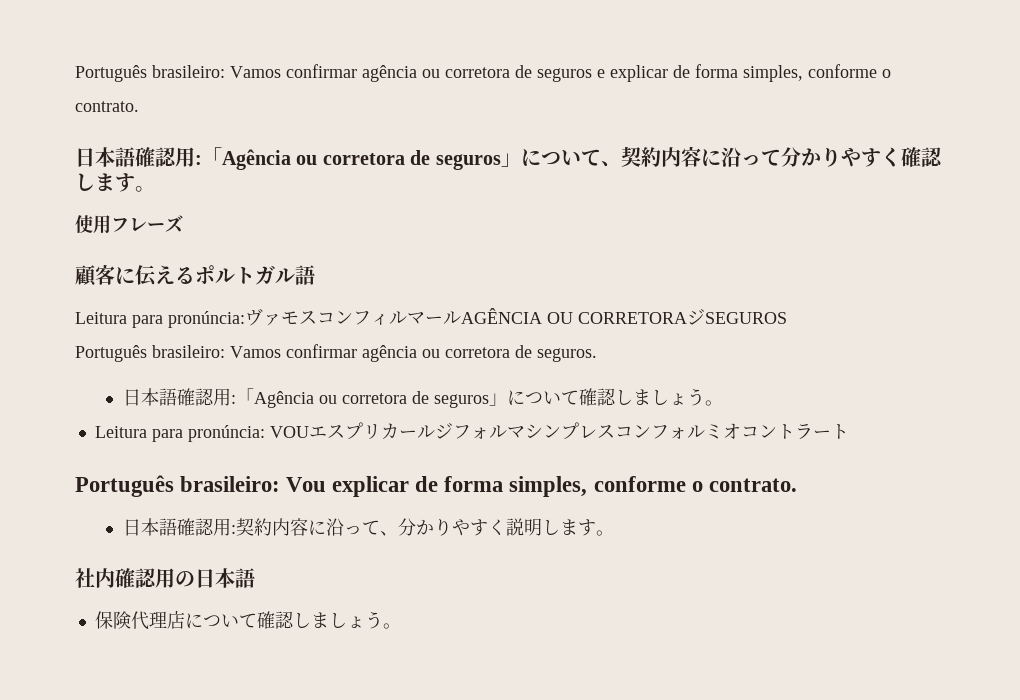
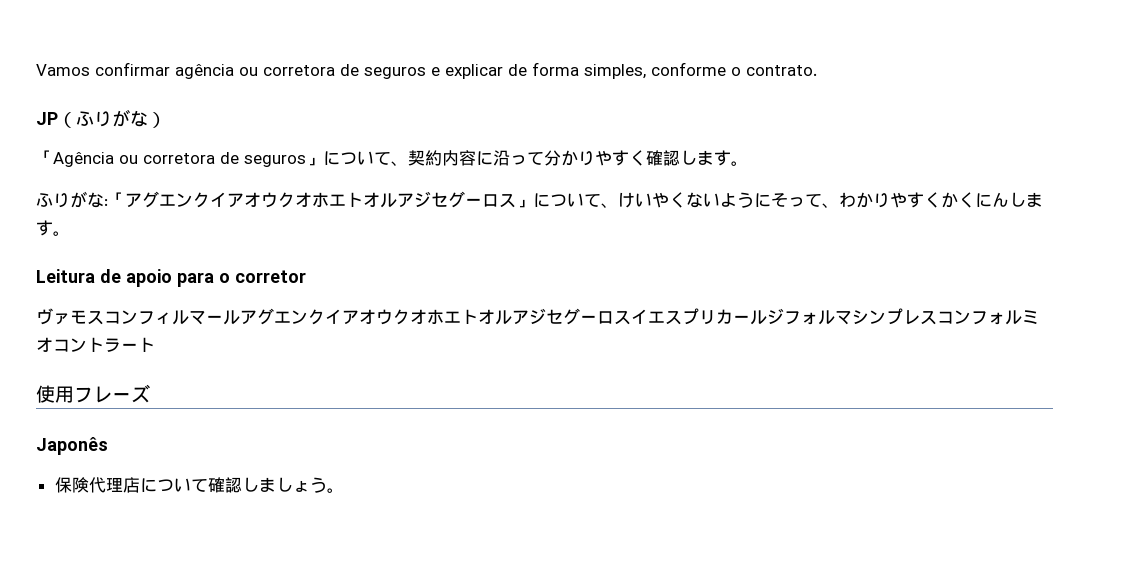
[75,65,225,82] Português brasileiro: -> (36, 70) none
[75,147,202,167] 日本語確認用: -> [36,109,166,128] JP（ふりがな） //
[75,215,183,234] [75,265,315,287] [75,311,245,328] 使用フレーズ // 顧客に伝えるポルトガル語 // Leitura para pronúncia: -> [36,191,1043,208] [36,220,70,236] [36,269,306,287] ふりがな:「アグエンクイアオウクオホエトオルアジセグーロス」について、けいやくないようにそって、わかりやすくかくにんします。 // Leitura de apoio para o corretor //
[461,308,787,325] [75,344,597,362] [122,388,723,408] [94,425,309,442] AGÊNCIA OU CORRETORAジSEGUROS // Português brasileiro: Vamos confirmar agência ou corretora de seguros. // 日本語確認用:「Agência ou corretora de seguros」について確認しましょう。 // Leitura para pronúncia: VOU -> [240,308,648,325] アグエンクイアオウクオホエトオルアジセグーロスイ
[75,475,797,497] [122,518,614,536] [75,568,255,588] Português brasileiro: Vou explicar de forma simples, conforme o contrato. // 日本語確認用:契約内容に沿って、分かりやすく説明します。 // 社内確認用の日本語 -> [36,384,150,403] [36,437,108,455] 使用フレーズ // Japonês

